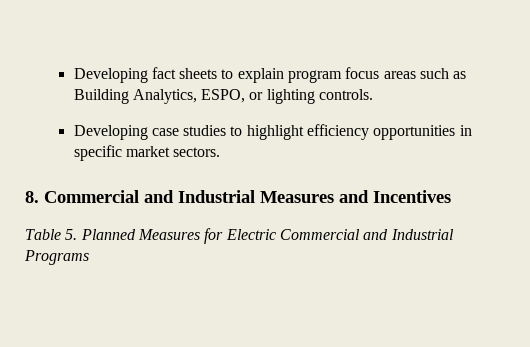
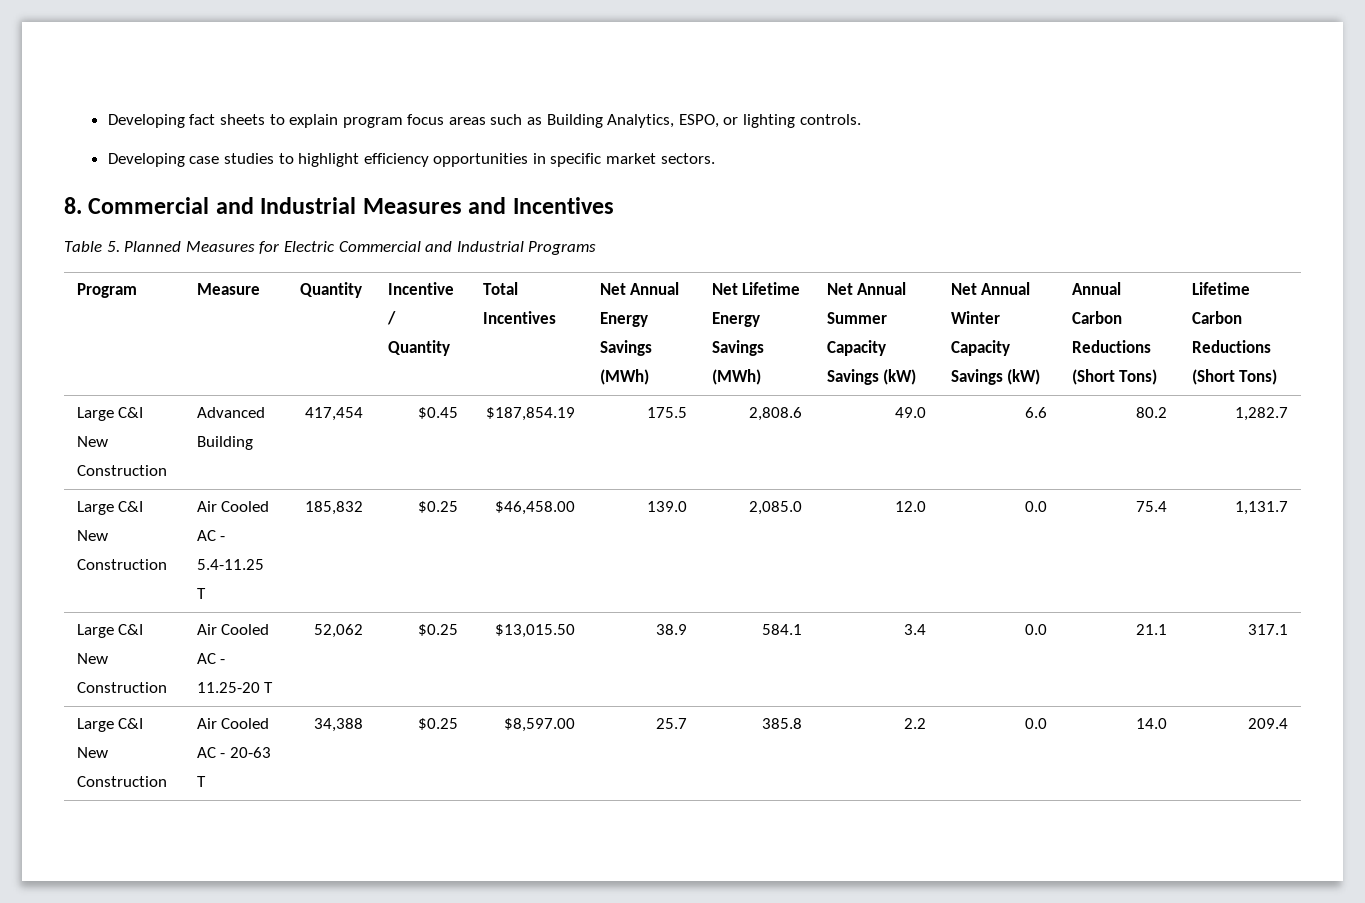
(89, 257) none -> [76,283,137,298] [196,283,260,295] [299,282,362,298] [387,282,454,295] [386,311,396,325] [387,340,450,356] [482,282,518,295] [482,311,556,324] [599,282,680,295] [599,312,648,327] [599,340,652,356] [599,369,649,385] [711,282,801,295] [711,312,760,327] [711,340,764,356] [711,369,761,385] [826,282,907,295] [826,312,887,324] [826,340,886,356] [826,369,917,385] [950,282,1031,295] [950,311,1000,324] [950,340,1010,356] [950,369,1041,385] [1071,282,1121,295] [1071,311,1122,324] [1071,340,1151,353] [1071,369,1158,385] [1191,282,1250,295] [1191,311,1242,324] [1191,340,1271,353] [1191,369,1278,385] [76,407,144,421] [76,436,108,447] [76,465,167,476] [196,407,265,418] [196,436,253,450] [305,407,364,421] [418,407,459,419] [486,407,576,421] [647,407,688,418] [749,407,803,421] [895,407,927,418] [1025,407,1048,418] [1136,407,1168,418] [1235,407,1289,421] [76,501,144,515] [76,530,108,541] [76,559,167,570] [196,501,270,512] [196,530,226,541] [196,559,264,570] [196,588,206,599] [305,501,364,515] [418,501,459,513] [495,501,576,515] [647,501,688,512] [749,501,803,515] [895,501,927,512] [1025,501,1048,512] [1136,501,1168,512] [1235,501,1289,515] [76,624,144,638] [76,653,108,664] [76,682,167,693] [196,624,270,635] [196,653,226,664] [196,682,274,693] [314,624,364,638] [418,624,459,636] [495,624,576,638] [656,624,688,635] [762,624,803,635] [904,624,927,635] [1025,624,1048,635] [1136,624,1168,635] [1248,624,1289,635] [76,718,144,732] [76,747,108,758] [76,776,167,787] [196,718,270,729] [196,747,271,758] [196,776,206,787] [314,718,364,732] [418,718,459,730] [504,718,576,732] [656,718,688,729] [762,718,803,729] [904,718,927,729] [1025,718,1048,729] [1136,718,1168,729] [1248,718,1289,729] // Program | Measure | Quantity | Incentive / Quantity | Total Incentives | Net Annual Energy Savings (MWh) | Net Lifetime Energy Savings (MWh) | Net Annual Summer Capacity Savings (kW) | Net Annual Winter Capacity Savings (kW) | Annual Carbon Reductions (Short Tons) | Lifetime Carbon Reductions (Short Tons) // Large C&I New Construction | Advanced Building | 417,454 | $0.45 | $187,854.19 | 175.5 | 2,808.6 | 49.0 | 6.6 | 80.2 | 1,282.7 // Large C&I New Construction | Air Cooled AC - 5.4-11.25 T | 185,832 | $0.25 | $46,458.00 | 139.0 | 2,085.0 | 12.0 | 0.0 | 75.4 | 1,131.7 // Large C&I New Construction | Air Cooled AC - 11.25-20 T | 52,062 | $0.25 | $13,015.50 | 38.9 | 584.1 | 3.4 | 0.0 | 21.1 | 317.1 // Large C&I New Construction | Air Cooled AC - 20-63 T | 34,388 | $0.25 | $8,597.00 | 25.7 | 385.8 | 2.2 | 0.0 | 14.0 | 209.4

